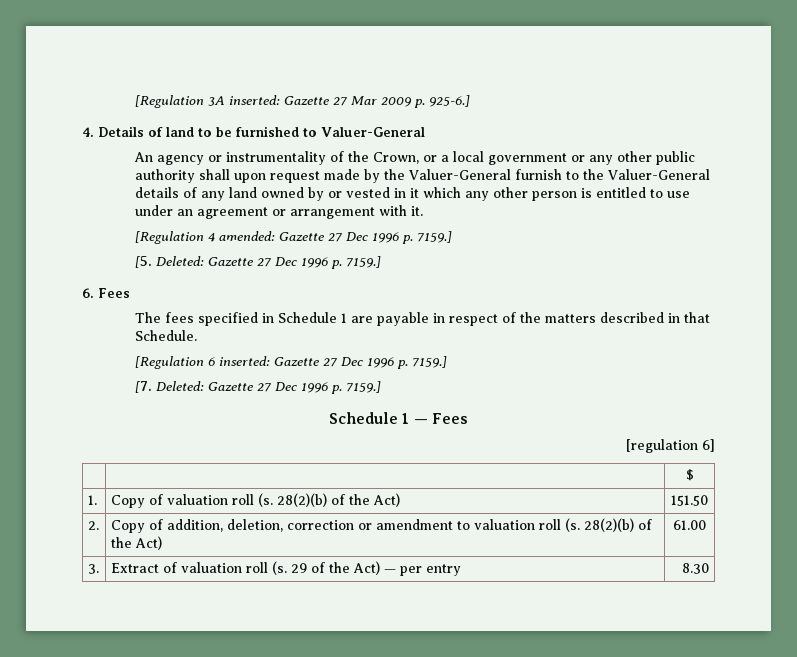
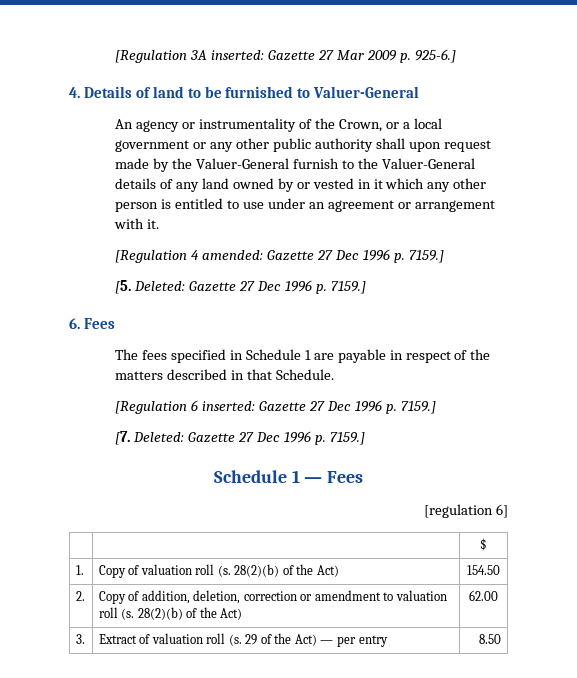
[671,495,708,506] 151.50 -> [467,565,500,575] 154.50
[673,520,706,530] 61.00 -> [469,590,498,601] 62.00
[682,563,710,574] 8.30 -> [479,634,502,644] 8.50

